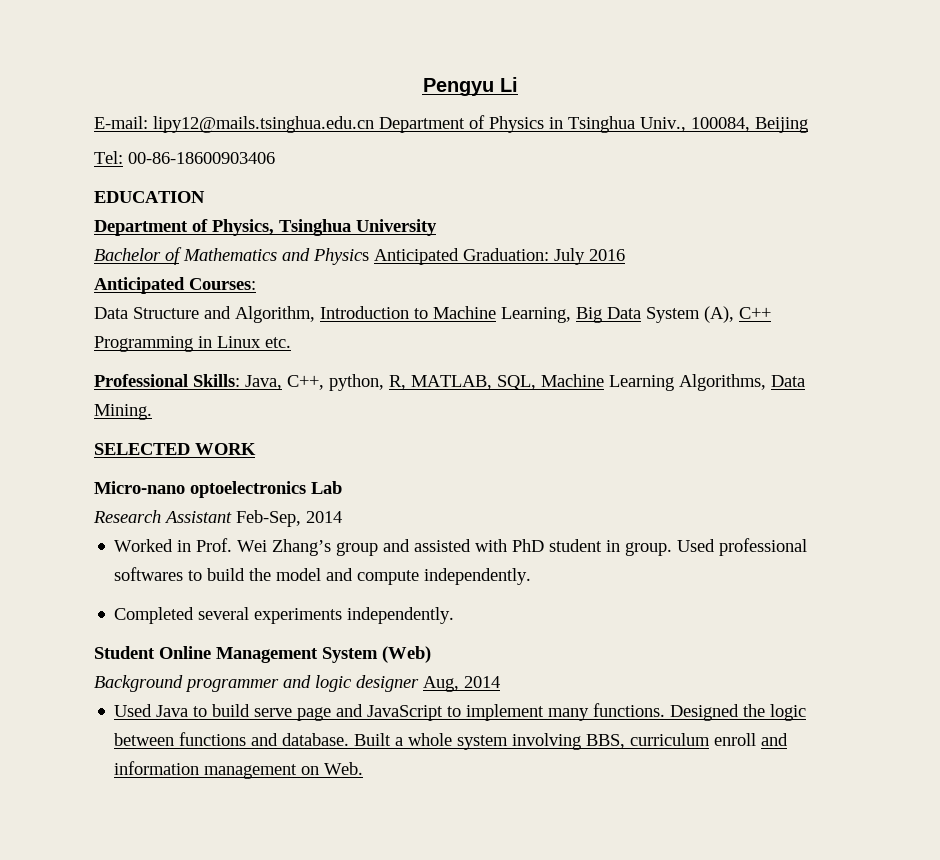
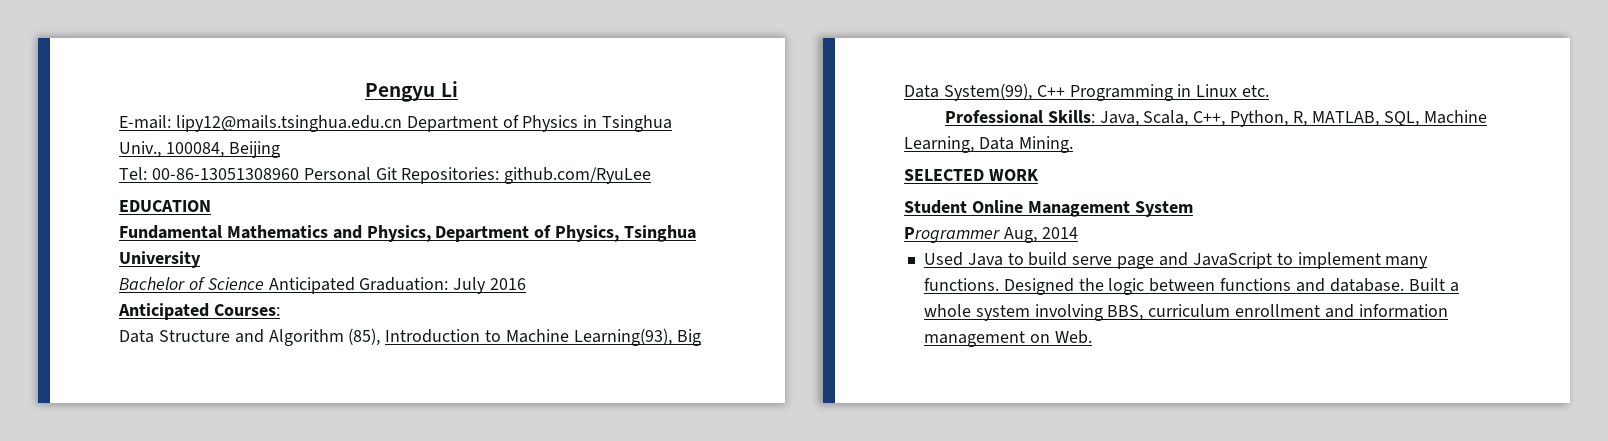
[128,152,275,164] [94,191,205,203] 00-86-18600903406 // EDUCATION // -> [151,167,652,184] [119,200,211,212] [119,225,431,242] 00-86-13051308960 Personal Git Repositories: github.com/RyuLee // EDUCATION // Fundamental Mathematics and Physics,
[183,248,369,265] Mathematics and Physics -> [207,277,264,290] Science
[235,306,315,323] Algorithm, -> [268,328,381,346] Algorithm (85),
[501,307,571,323] Learning, -> [573,328,672,346] Learning(93),
[646,306,734,323] System (A), -> [943,83,1032,101] System(99),
[287,374,384,391] C++, python, -> [1143,110,1289,127] Scala, C++, Python,
[609,374,766,391] Learning Algorithms, -> [904,136,974,153] Learning,
[94,481,342,498] [93,510,342,527] [114,538,808,556] [114,567,532,585] [114,607,455,624] [94,646,431,663] [94,675,419,692] Micro-nano optoelectronics Lab // Research Assistant Feb-Sep, 2014 // Worked in Prof. Wei Zhang’s group and assisted with PhD student in group. Used professional softwares to build the model and compute independently. // Completed several experiments independently. // Student Online Management System (Web) // Background programmer and logic designer -> [904,200,1193,217] [904,227,1000,243] Student Online Management System // Programmer
[714,733,757,746] enroll -> [1235,304,1321,317] enrollment

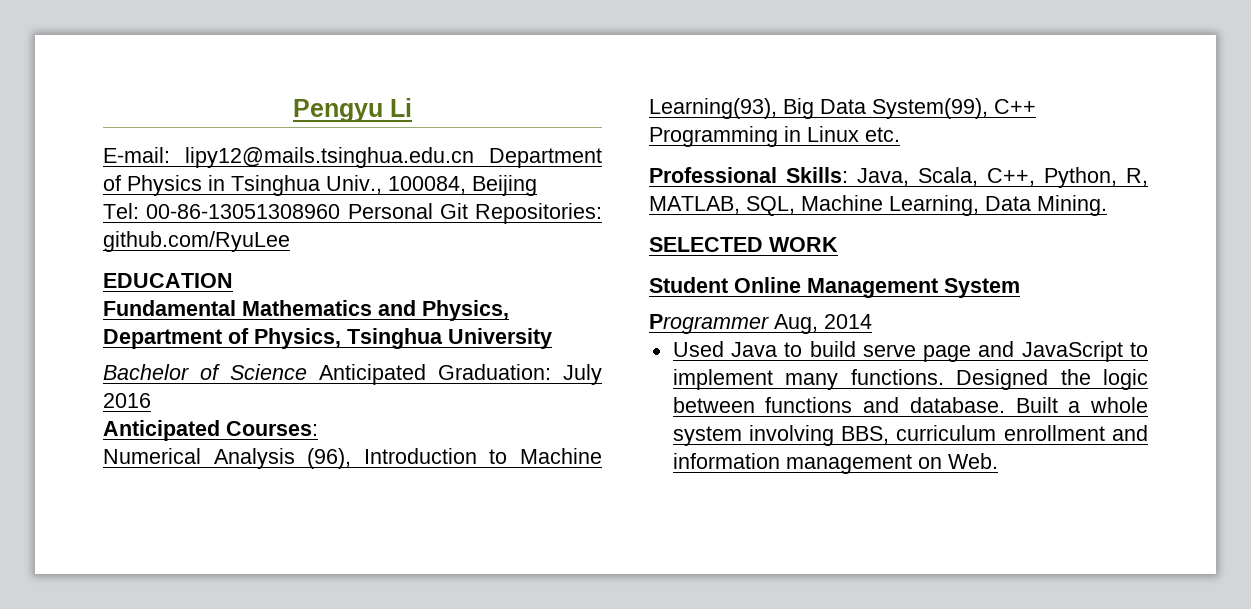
[119,328,381,346] Data Structure and Algorithm (85), -> [103,448,352,469] Numerical Analysis (96),

